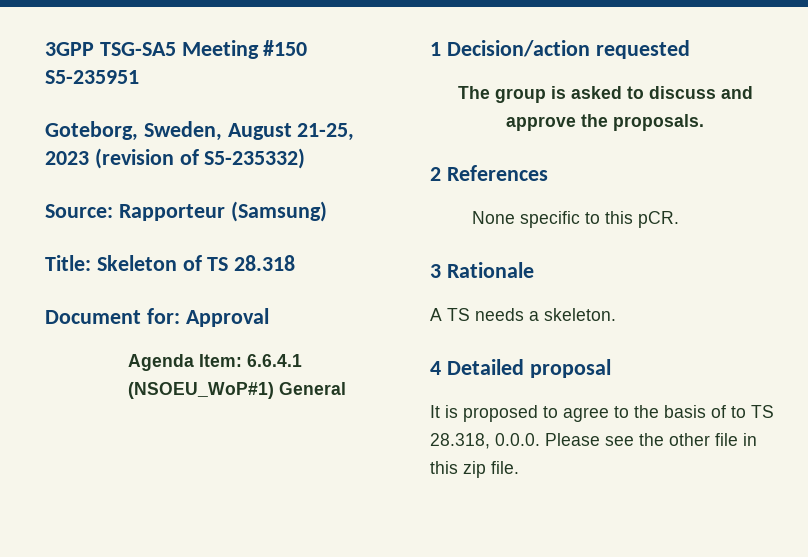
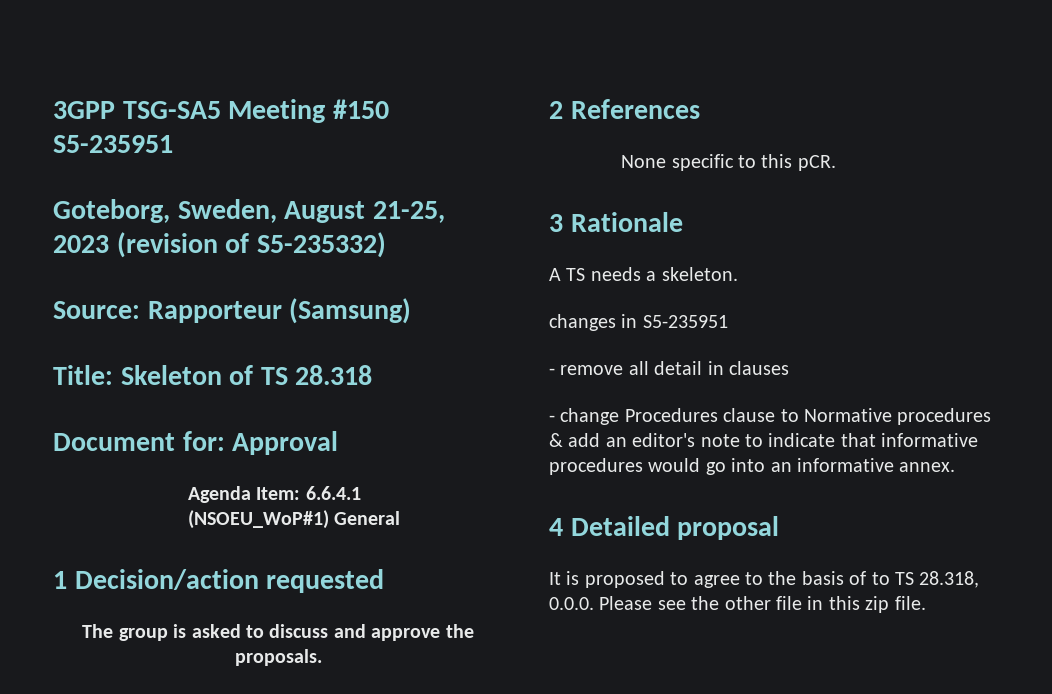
(616, 314) none -> [549,314,728,331] [549,361,789,375] [549,408,992,425] [549,433,979,447] [549,458,956,475] // changes in S5-235951 // - remove all detail in clauses // - change Procedures clause to Normative procedures & add an editor's note to indicate that informative procedures would go into an informative annex.

